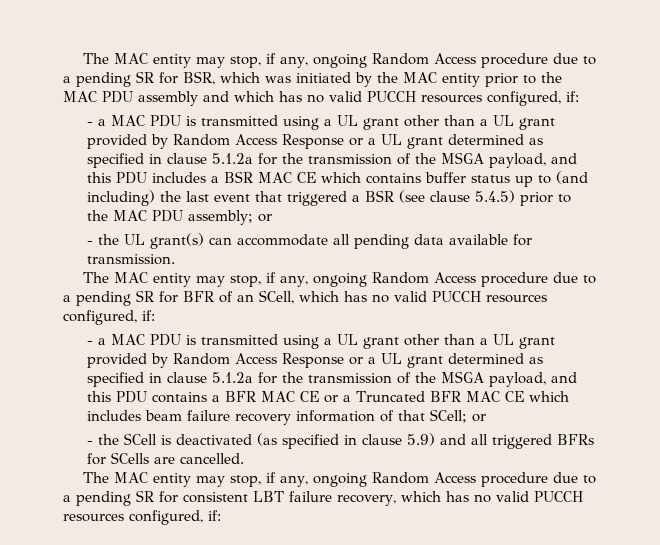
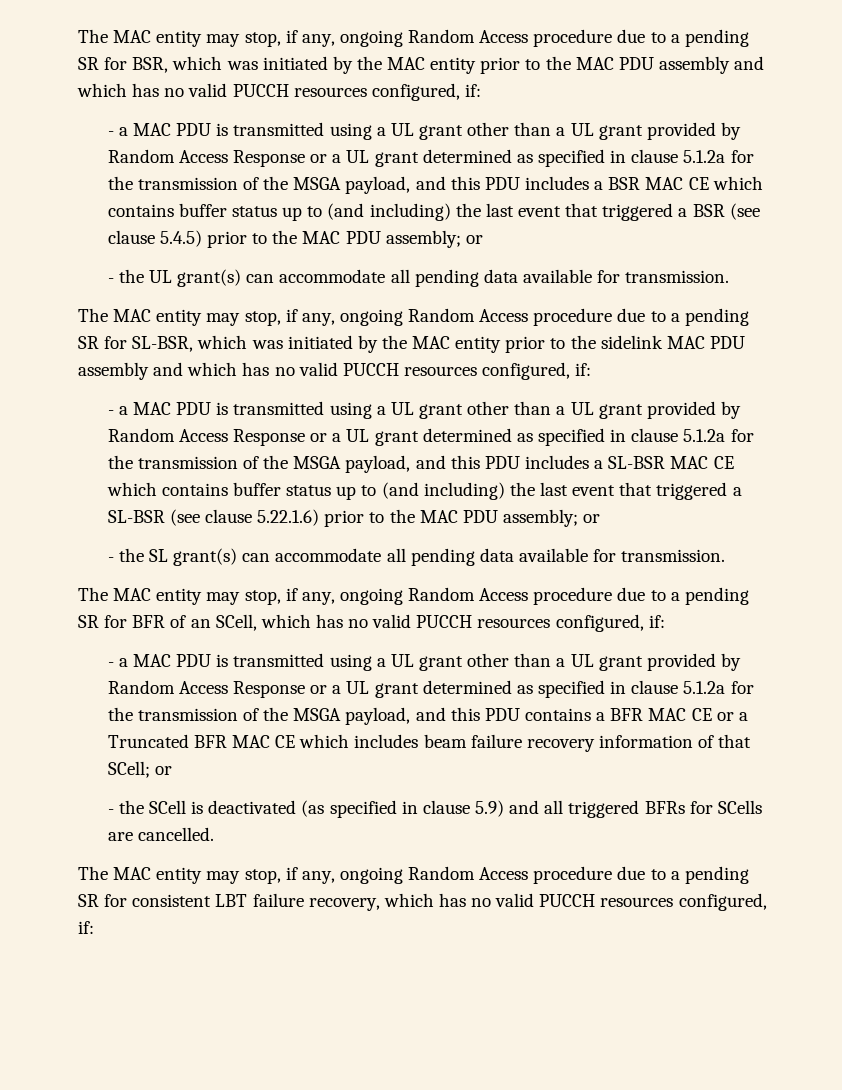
(176, 259) none -> [78,308,749,326] [78,335,745,353] [78,362,592,380] [107,401,741,419] [107,428,754,446] [107,455,734,473] [106,482,742,500] [107,509,601,527] [107,548,726,566] // The MAC entity may stop, if any, ongoing Random Access procedure due to a pending SR for SL-BSR, which was initiated by the MAC entity prior to the sidelink MAC PDU assembly and which has no valid PUCCH resources configured, if: // - a MAC PDU is transmitted using a UL grant other than a UL grant provided by Random Access Response or a UL grant determined as specified in clause 5.1.2a for the transmission of the MSGA payload, and this PDU includes a SL-BSR MAC CE which contains buffer status up to (and including) the last event that triggered a SL-BSR (see clause 5.22.1.6) prior to the MAC PDU assembly; or // - the SL grant(s) can accommodate all pending data available for transmission.

